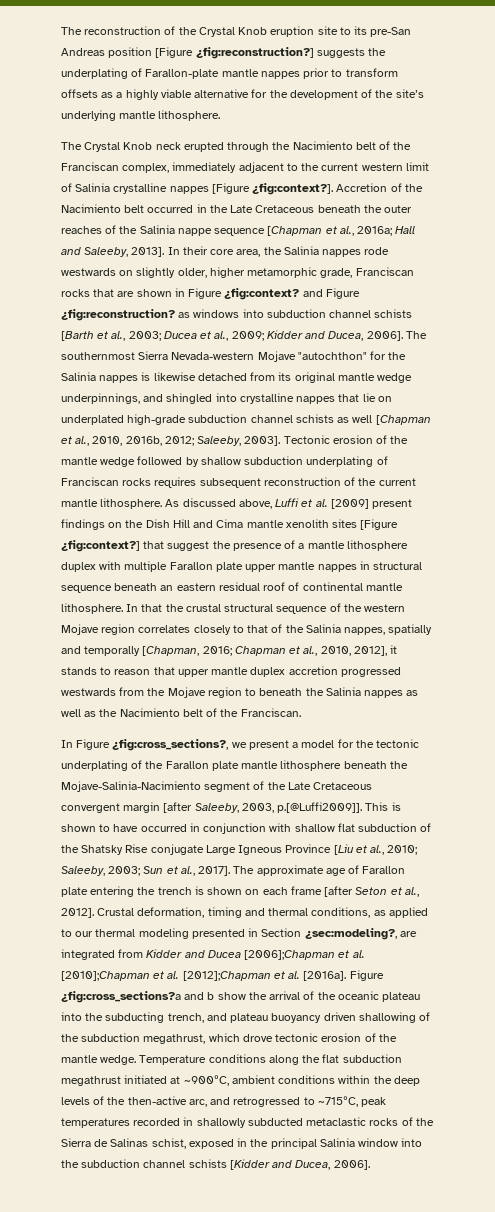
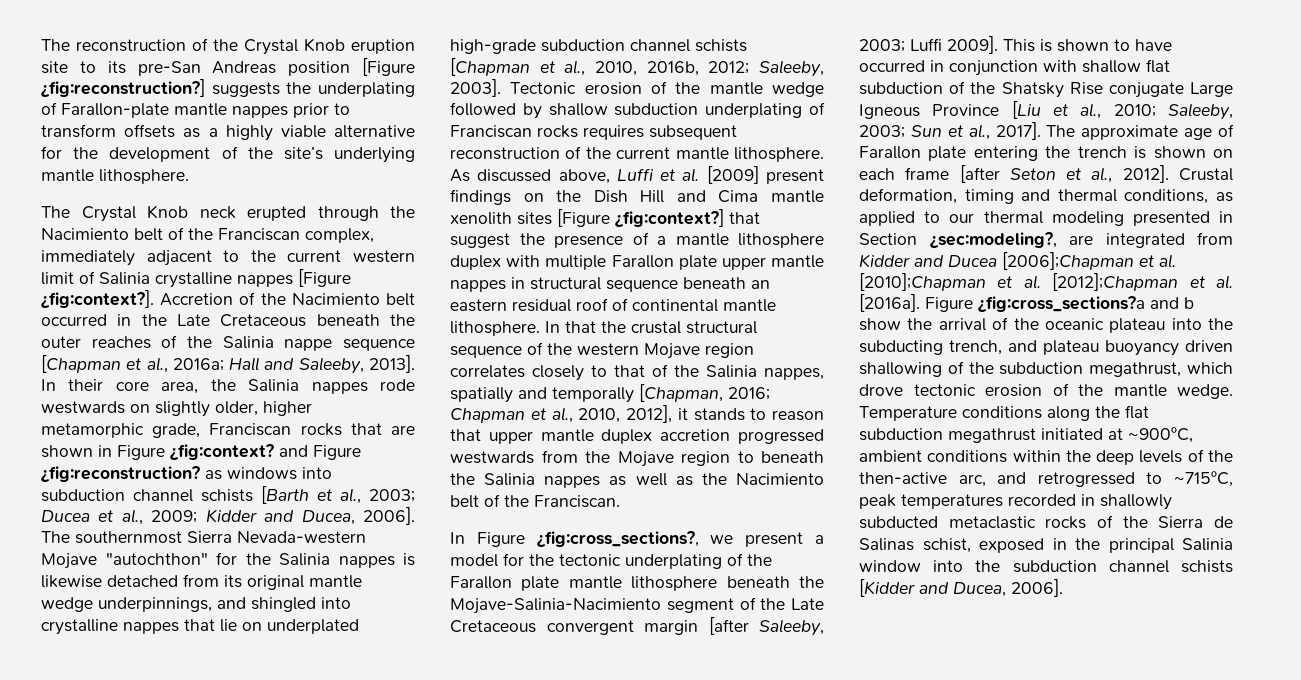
[337,415,373,423] as well -> (747, 45) none
[241,802,363,813] 2003, p.[@Luffi2009]]. -> [859,36,998,54] 2003; Luffi 2009].

